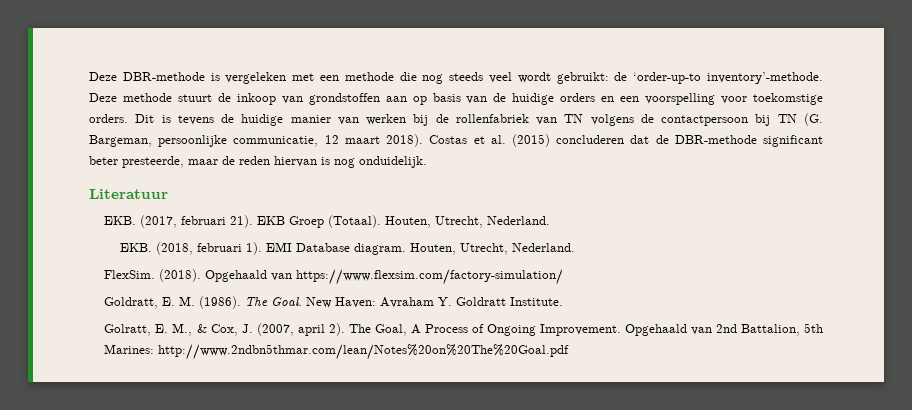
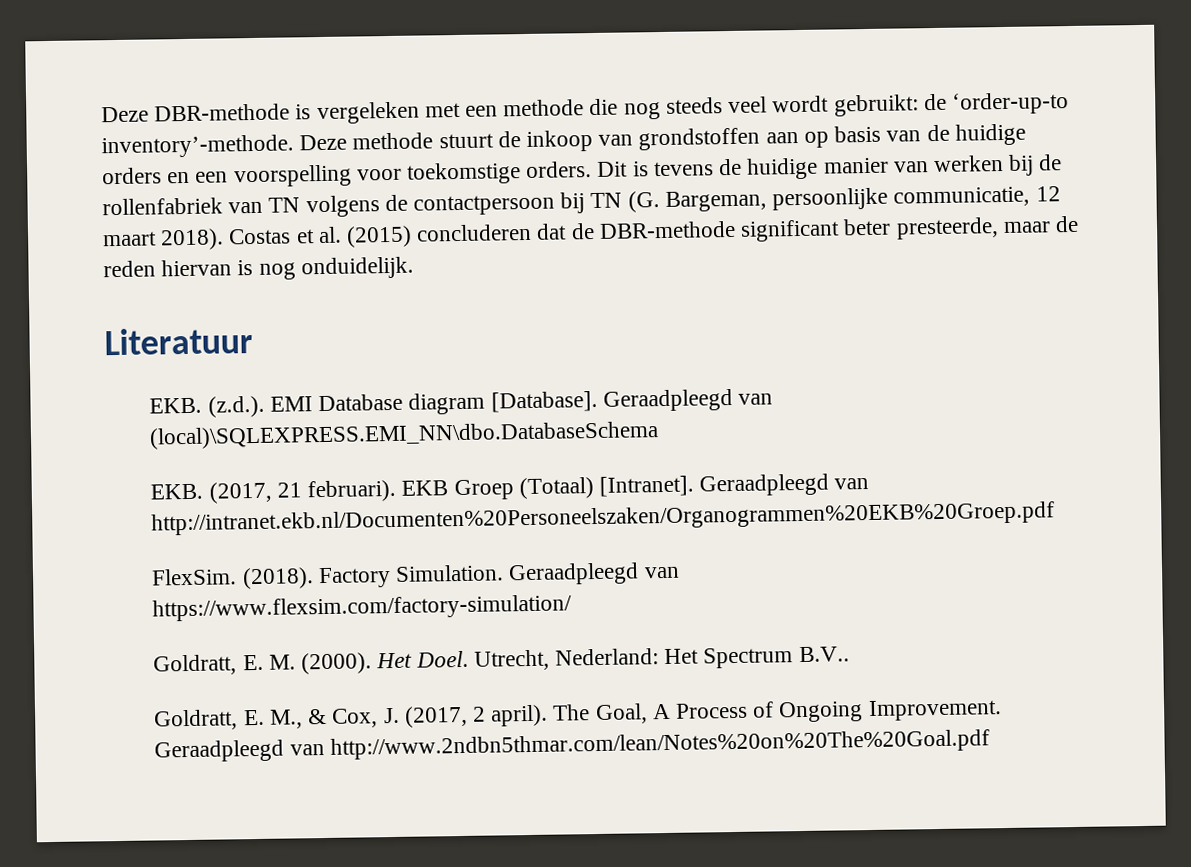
[140,215,551,228] [119,242,575,255] (2017, februari 21). EKB Groep (Totaal). Houten, Utrecht, Nederland. // EKB. (2018, februari 1). EMI Database diagram. Houten, Utrecht, Nederland. -> [207,388,773,418] [149,421,660,450] [150,473,870,504] [151,501,1056,536] (z.d.). EMI Database diagram [Database]. Geraadpleegd van (local)\SQLEXPRESS.EMI_NN\dbo.DatabaseSchema // EKB. (2017, 21 februari). EKB Groep (Totaal) [Intranet]. Geraadpleegd van http://intranet.ekb.nl/Documenten%20Personeelszaken/Organogrammen%20EKB%20Groep.pdf
[205,270,268,282] Opgehaald -> [317,562,640,589] Factory Simulation. Geraadpleegd
[199,296,564,309] [104,324,152,336] (1986). The Goal. New Haven: Avraham Y. Goldratt Institute. // Golratt, -> [301,646,850,675] [154,709,239,731] (2000). Het Doel. Utrecht, Nederland: Het Spectrum B.V.. // Goldratt,
[256,323,345,336] (2007, april 2). -> [403,704,549,728] (2017, 2 april).
[624,323,823,336] [104,344,155,354] Opgehaald van 2nd Battalion, 5th Marines: -> [154,739,325,763] Geraadpleegd van

